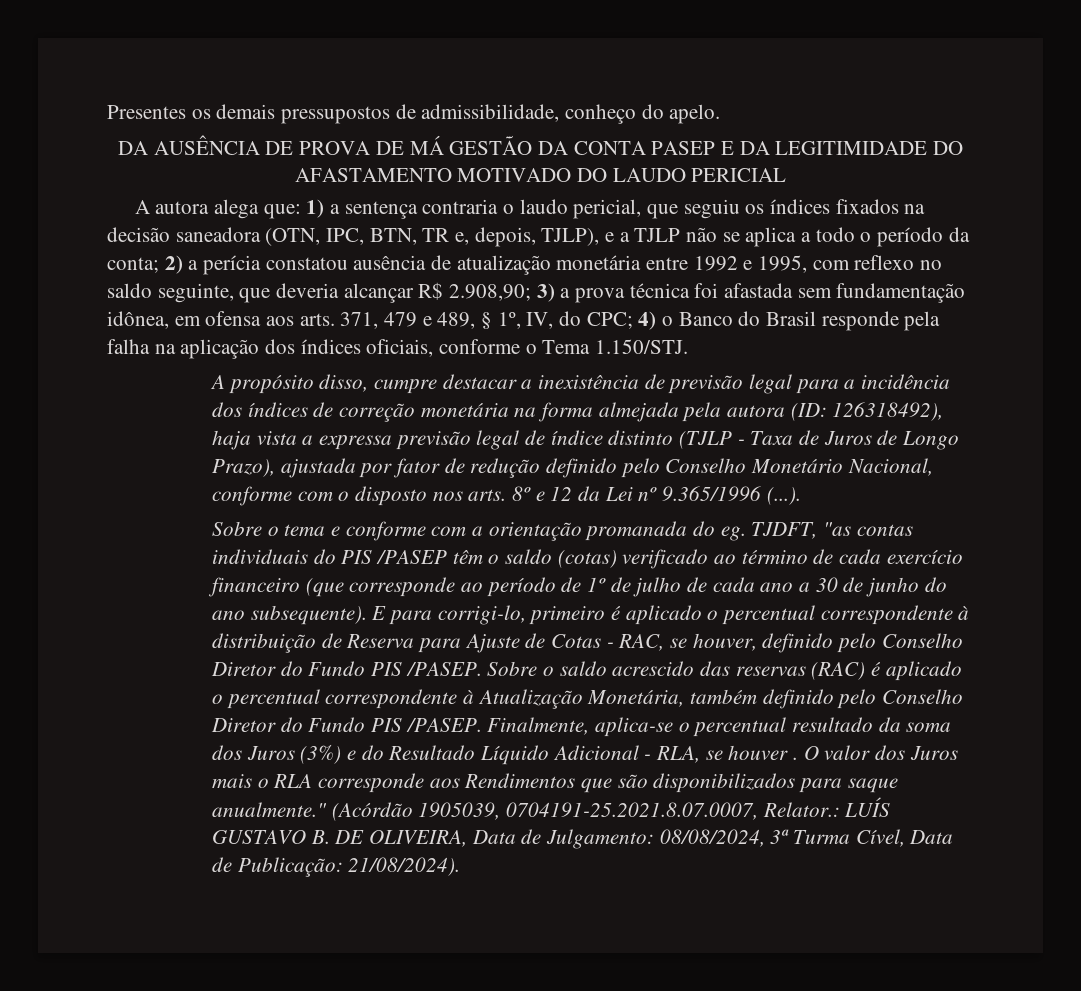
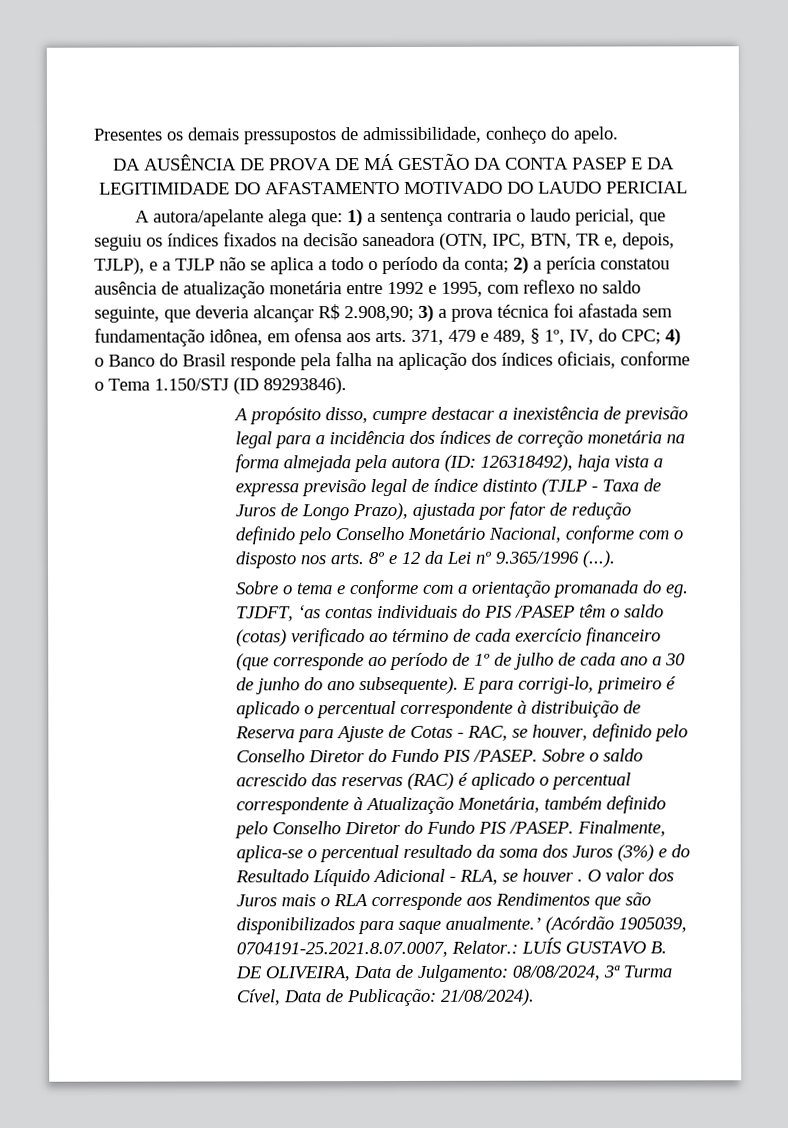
[155,201,210,214] autora -> [152,209,264,227] autora/apelante
[595,339,689,354] 1.150/STJ. -> [154,377,347,395] 1.150/STJ (ID 89293846).
[822,522,851,536] "as -> [298,605,322,619] ‘as
[211,802,327,817] anualmente." -> [445,916,542,930] anualmente.’

